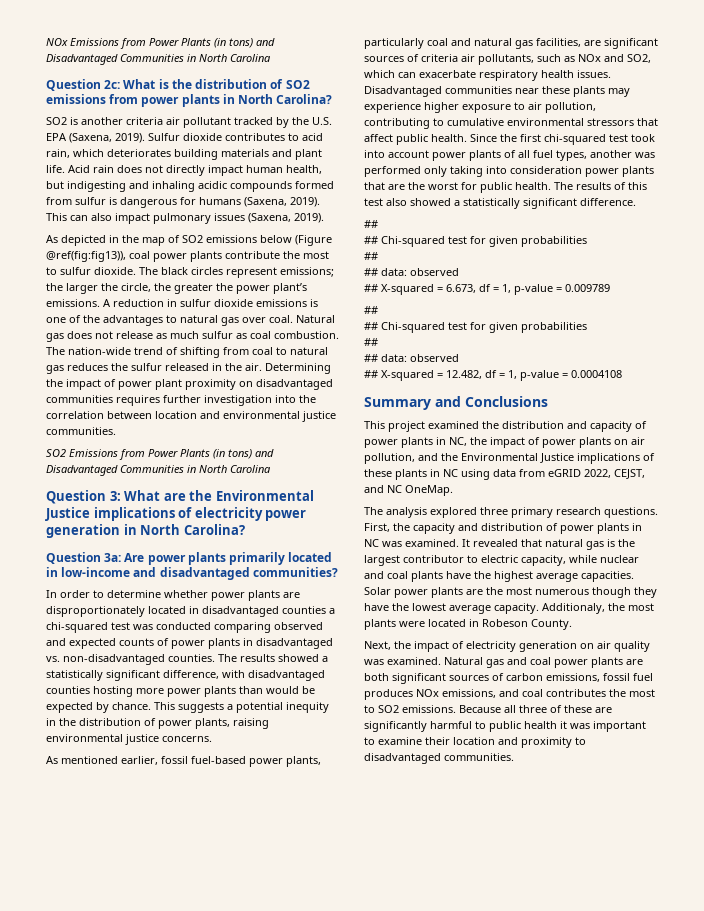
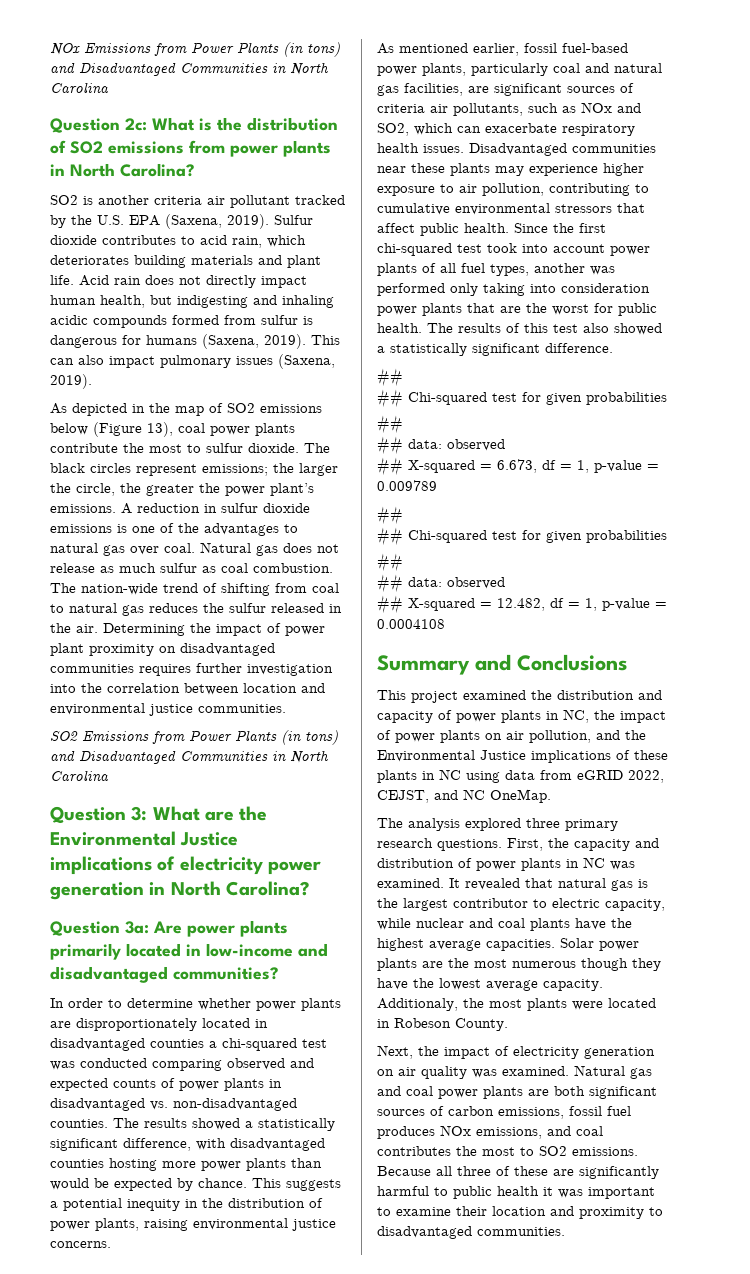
[46,251,126,262] @ref(fig:fig13)), -> [147,422,173,437] 13),

